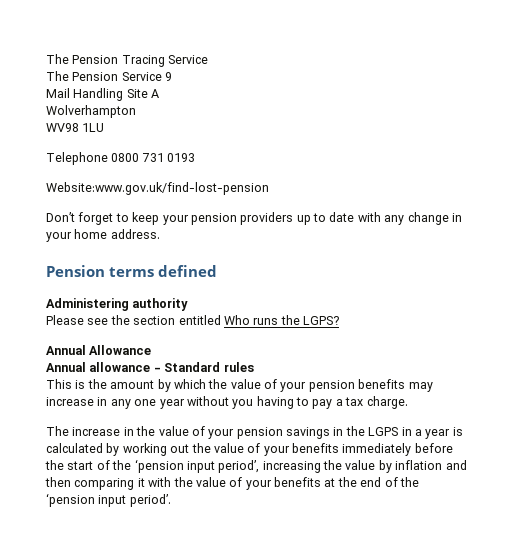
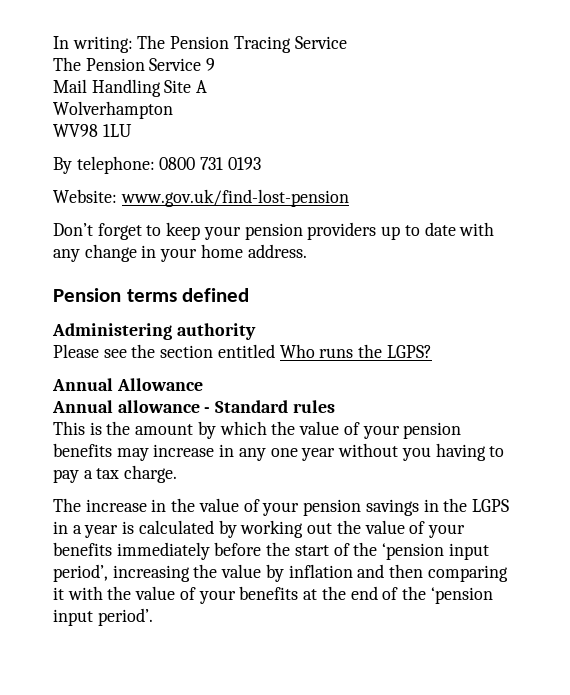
(46, 59) none -> [53,36,133,53] In writing:
[46,152,108,165] Telephone -> [53,156,155,174] By telephone:
[46,182,269,195] Website:www.gov.uk/find-lost-pension -> [53,189,349,207] Website: www.gov.uk/find-lost-pension

